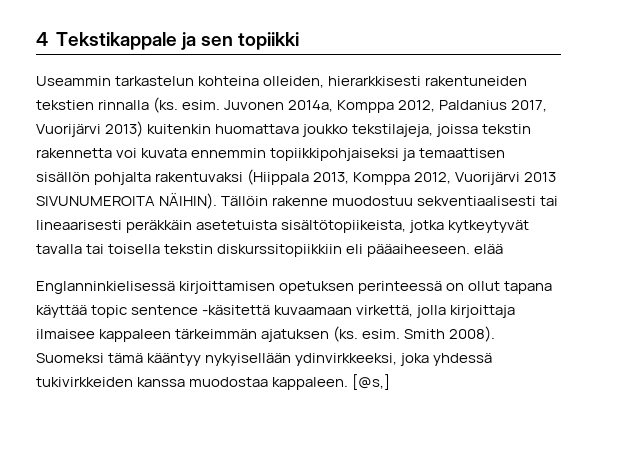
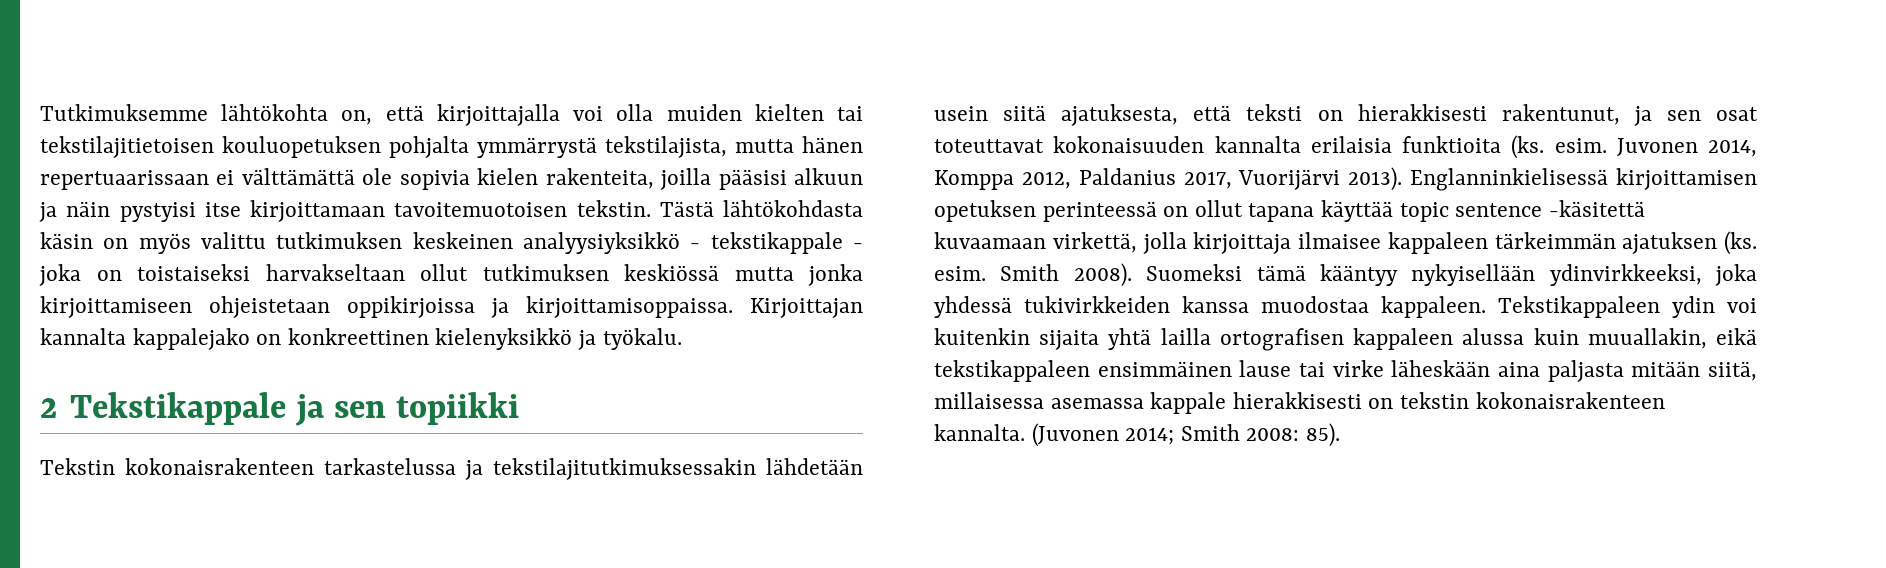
[36,32,300,50] [36,76,528,88] [36,100,150,110] 4 Tekstikappale ja sen topiikki // Useammin tarkastelun kohteina olleiden, hierarkkisesti rakentuneiden tekstien rinnalla -> [40,104,863,126] [40,136,863,158] [40,168,864,190] [39,200,863,222] [40,232,863,254] [39,264,863,286] [40,296,863,318] [40,328,682,350] [40,392,520,426] [40,458,863,480] [934,104,1759,126] [934,136,1501,153] Tutkimuksemme lähtökohta on, että kirjoittajalla voi olla muiden kielten tai tekstilajitietoisen kouluopetuksen pohjalta ymmärrystä tekstilajista, mutta hänen repertuaarissaan ei välttämättä ole sopivia kielen rakenteita, joilla pääsisi alkuun ja näin pystyisi itse kirjoittamaan tavoitemuotoisen tekstin. Tästä lähtökohdasta käsin on myös valittu tutkimuksen keskeinen analyysiyksikkö - tekstikappale - joka on toistaiseksi harvakseltaan ollut tutkimuksen keskiössä mutta jonka kirjoittamiseen ohjeistetaan oppikirjoissa ja kirjoittamisoppaissa. Kirjoittajan kannalta kappalejako on konkreettinen kielenyksikkö ja työkalu. // 2 Tekstikappale ja sen topiikki // Tekstin kokonaisrakenteen tarkastelussa ja tekstilajitutkimuksessakin lähdetään usein siitä ajatuksesta, että teksti on hierakkisesti rakentunut, ja sen osat toteuttavat kokonaisuuden kannalta erilaisia funktioita
[288,100,334,112] 2014a, -> [1708,139,1757,157] 2014,
[105,121,532,137] [36,148,506,161] [36,169,557,185] [36,193,559,209] [36,220,530,233] [36,244,504,257] 2013) kuitenkin huomattava joukko tekstilajeja, joissa tekstin rakennetta voi kuvata ennemmin topiikkipohjaiseksi ja temaattisen sisällön pohjalta rakentuvaksi (Hiippala 2013, Komppa 2012, Vuorijärvi 2013 SIVUNUMEROITA NÄIHIN). Tällöin rakenne muodostuu sekventiaalisesti tai lineaarisesti peräkkäin asetetuista sisältötopiikeista, jotka kytkeytyvät tavalla tai toisella tekstin diskurssitopiikkiin eli pääaiheeseen. elää // -> [1348,167,1403,191] 2013).
[352,374,391,390] [@s,] -> [1498,296,1757,318] [934,328,1757,351] [934,360,1757,382] [934,392,1665,414] [934,423,1341,447] Tekstikappaleen ydin voi kuitenkin sijaita yhtä lailla ortografisen kappaleen alussa kuin muuallakin, eikä tekstikappaleen ensimmäinen lause tai virke läheskään aina paljasta mitään siitä, millaisessa asemassa kappale hierakkisesti on tekstin kokonaisrakenteen kannalta. (Juvonen 2014; Smith 2008: 85).

